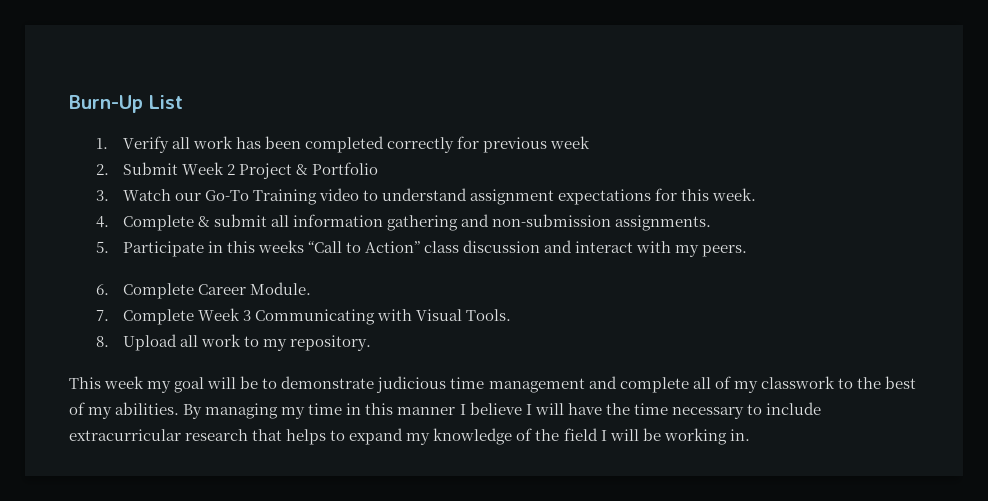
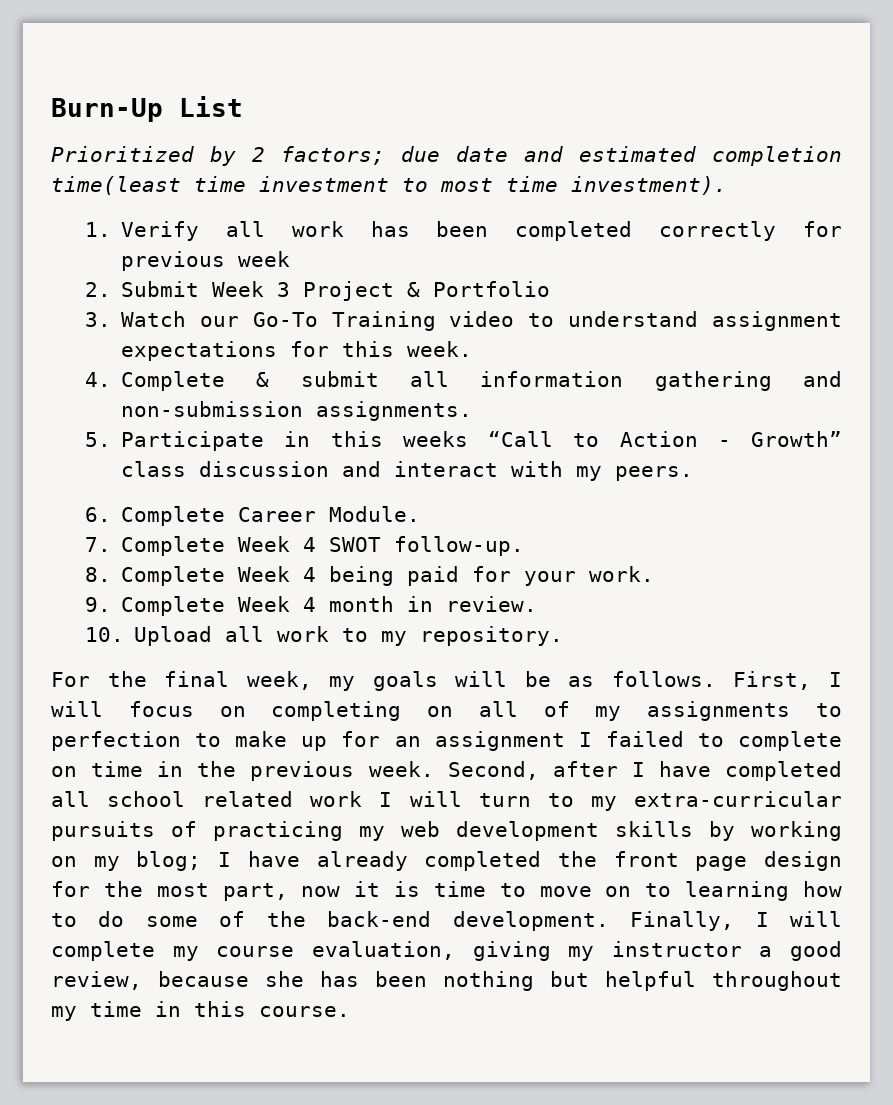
(183, 102) none -> [51,146,842,166] [51,176,727,195] // Prioritized by 2 factors; due date and estimated completion time(least time investment to most time investment).
[226,164,235,175] 2 -> [277,282,291,297] 3
[365,241,421,253] Action” -> [619,431,843,447] Action - Growth”
[242,309,512,325] [95,336,109,347] 3 Communicating with Visual Tools. // 8. -> [303,536,525,556] [84,566,655,586] [84,596,538,616] [84,627,124,642] 4 SWOT follow-up. // 8. Complete Week 4 being paid for your work. // 9. Complete Week 4 month in review. // 10.
[69,376,916,393] [69,402,821,419] [69,428,750,445] This week my goal will be to demonstrate judicious time management and complete all of my classwork to the best of my abilities. By managing my time in this manner I believe I will have the time necessary to include extracurricular research that helps to expand my knowledge of the field I will be working in. -> [51,671,842,691] [51,701,843,721] [51,731,843,751] [51,761,843,781] [51,791,842,811] [51,821,842,841] [51,851,843,871] [51,881,842,901] [51,911,843,931] [51,941,842,961] [51,971,842,991] [51,1001,350,1021] For the final week, my goals will be as follows. First, I will focus on completing on all of my assignments to perfection to make up for an assignment I failed to complete on time in the previous week. Second, after I have completed all school related work I will turn to my extra-curricular pursuits of practicing my web development skills by working on my blog; I have already completed the front page design for the most part, now it is time to move on to learning how to do some of the back-end development. Finally, I will complete my course evaluation, giving my instructor a good review, because she has been nothing but helpful throughout my time in this course.

